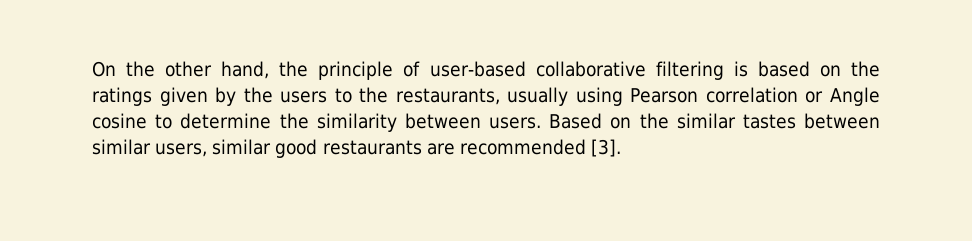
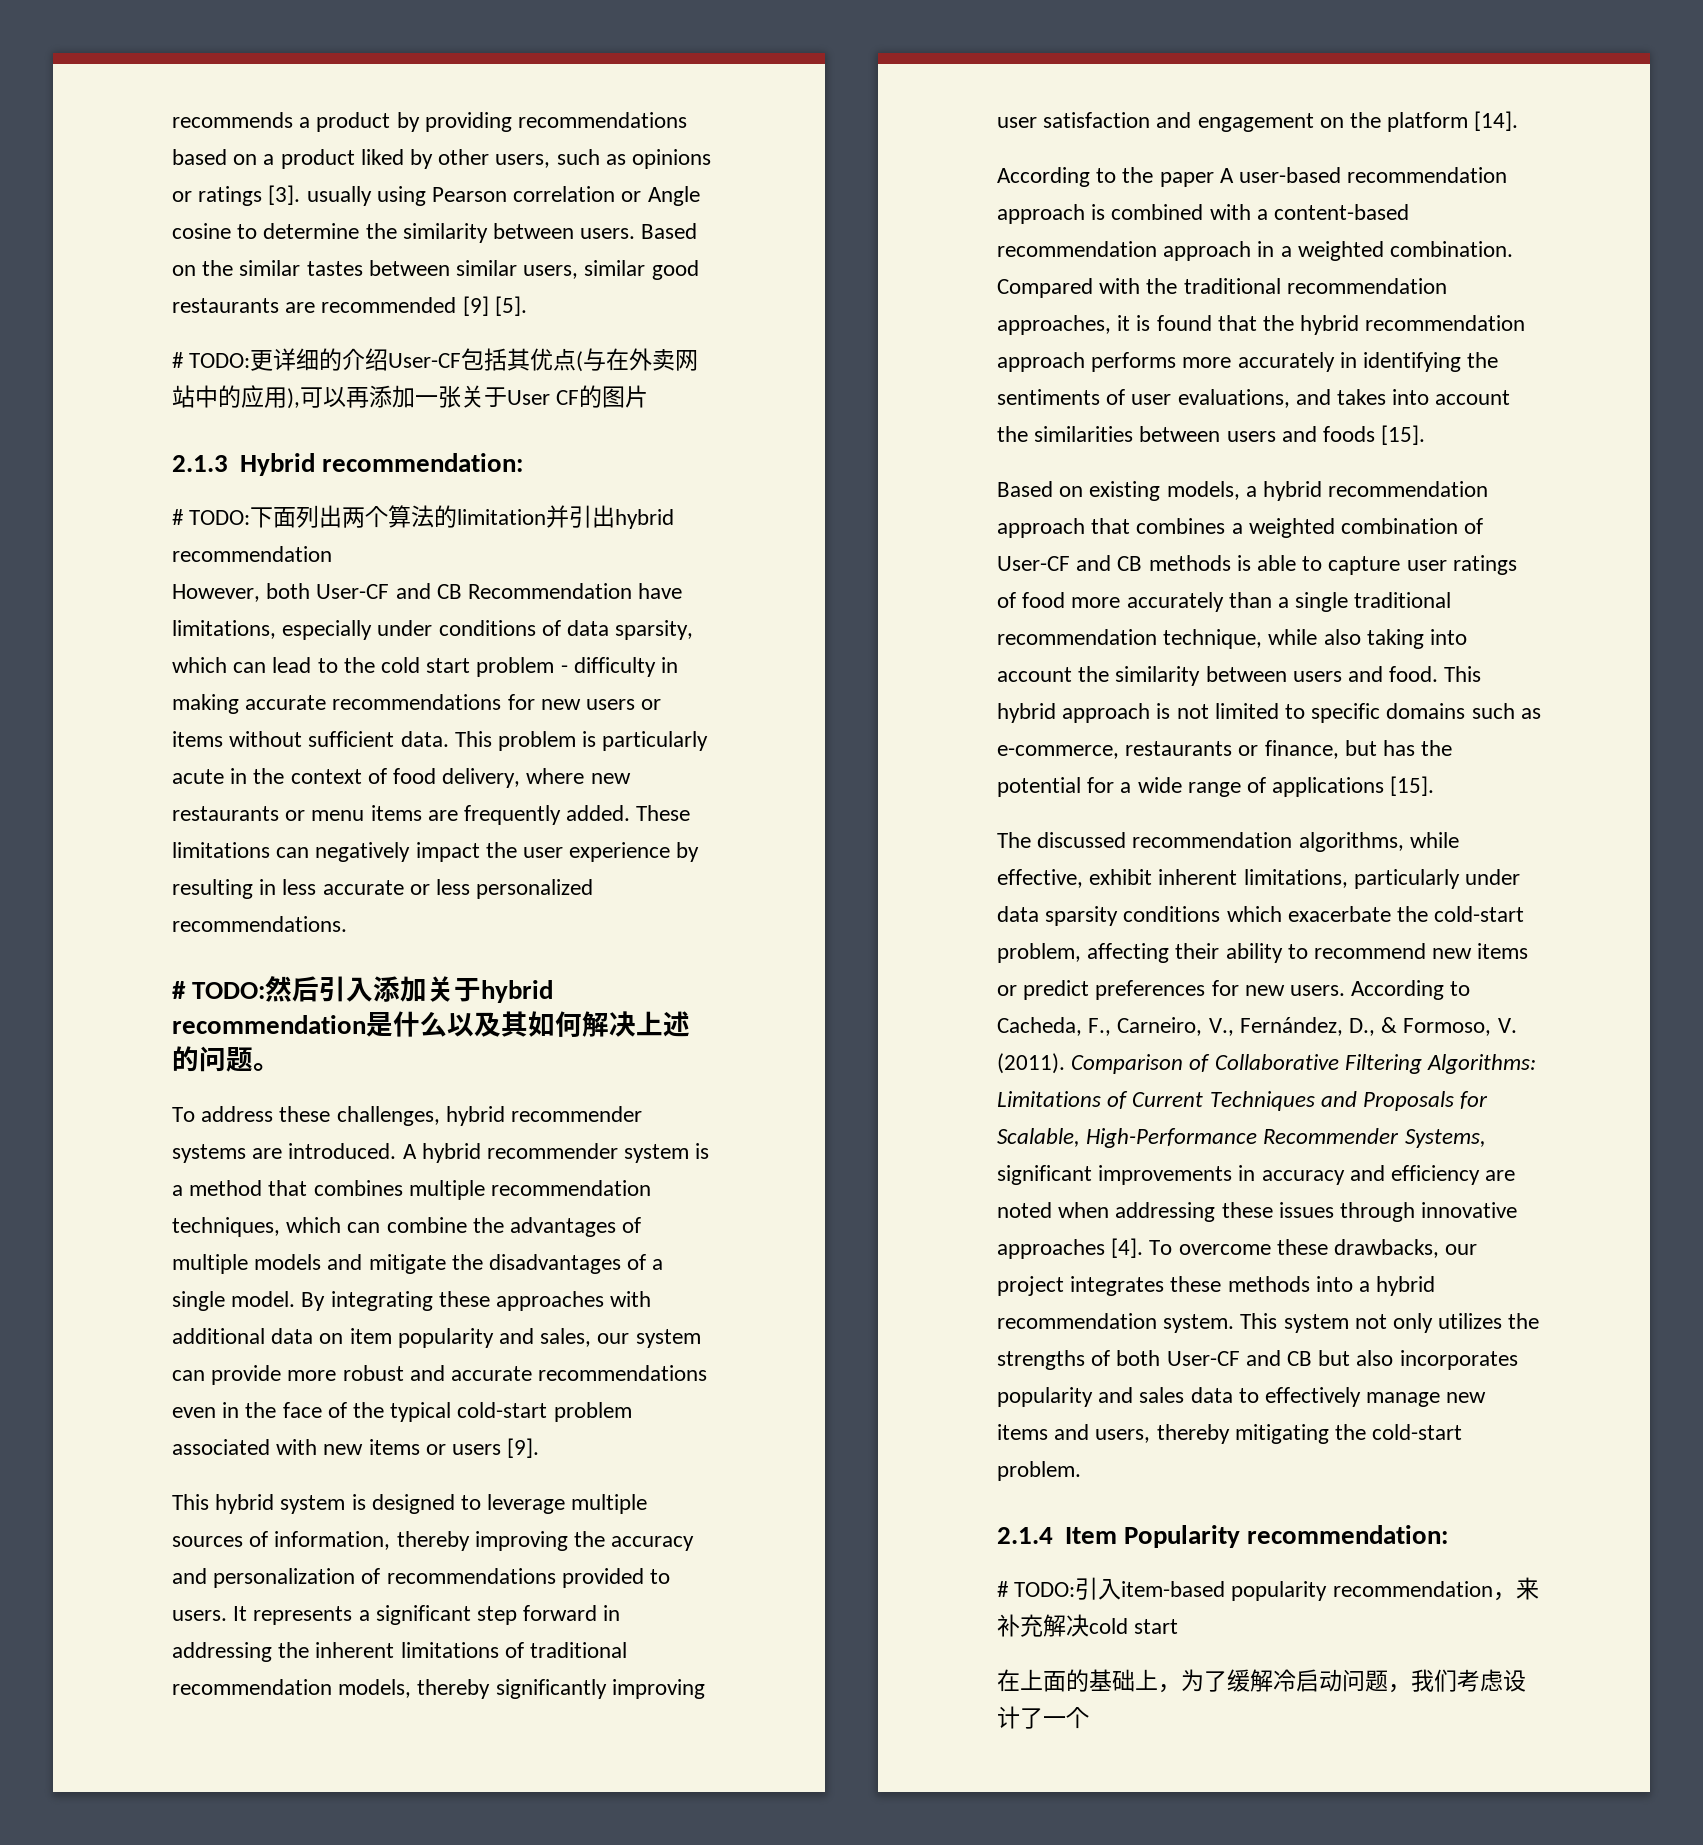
[92,61,880,80] [92,87,500,106] On the other hand, the principle of user-based collaborative filtering is based on the ratings given by the users to the restaurants, -> [172,112,688,132] [172,149,712,169] [172,185,301,206] recommends a product by providing recommendations based on a product liked by other users, such as opinions or ratings [3].
[590,139,621,157] [3]. -> [462,296,527,316] [172,348,699,372] [172,385,649,409] [172,453,523,476] [172,505,675,529] [172,546,332,562] [172,583,683,602] [172,620,694,640] [172,657,679,677] [172,694,662,714] [172,731,709,751] [172,768,631,788] [172,805,691,825] [172,842,700,862] [172,879,594,899] [172,916,347,932] [172,976,554,1003] [172,1011,690,1038] [172,1046,280,1072] [172,1106,643,1126] [172,1143,710,1163] [172,1180,652,1200] [172,1217,642,1237] [172,1254,664,1274] [172,1291,652,1311] [172,1328,701,1348] [172,1365,708,1385] [172,1402,632,1422] [172,1438,540,1458] [172,1494,648,1514] [172,1531,695,1551] [172,1568,671,1588] [172,1605,621,1625] [172,1642,628,1662] [172,1679,705,1699] [997,111,1519,132] [997,167,1508,187] [997,204,1410,224] [997,241,1514,261] [997,278,1447,298] [997,315,1526,335] [997,352,1499,372] [997,389,1511,408] [997,425,1426,445] [997,481,1489,501] [997,518,1484,538] [997,555,1517,575] [997,592,1452,612] [997,629,1468,649] [997,666,1482,686] [997,703,1541,723] [997,740,1453,759] [997,776,1435,797] [997,832,1459,852] [997,869,1521,889] [997,906,1525,926] [997,943,1529,963] [997,980,1471,1000] [997,1017,1517,1036] [997,1053,1537,1074] [997,1091,1489,1111] [997,1128,1486,1148] [997,1165,1516,1185] [997,1202,1518,1222] [997,1238,1478,1259] [997,1276,1436,1296] [997,1313,1540,1333] [997,1350,1518,1370] [997,1387,1487,1407] [997,1424,1463,1444] [997,1461,1081,1481] [997,1525,1448,1548] [997,1577,1539,1601] [997,1614,1179,1637] [997,1669,1526,1693] [997,1706,1089,1729] [9] [5]. // # TODO:更详细的介绍User-CF包括其优点(与在外卖网站中的应用),可以再添加一张关于User CF的图片 // 2.1.3 Hybrid recommendation: // # TODO:下面列出两个算法的limitation并引出hybrid recommendation // However, both User-CF and CB Recommendation have limitations, especially under conditions of data sparsity, which can lead to the cold start problem - difficulty in making accurate recommendations for new users or items without sufficient data. This problem is particularly acute in the context of food delivery, where new restaurants or menu items are frequently added. These limitations can negatively impact the user experience by resulting in less accurate or less personalized recommendations. // # TODO:然后引入添加关于hybrid recommendation是什么以及其如何解决上述的问题。 // To address these challenges, hybrid recommender systems are introduced. A hybrid recommender system is a method that combines multiple recommendation techniques, which can combine the advantages of multiple models and mitigate the disadvantages of a single model. By integrating these approaches with additional data on item popularity and sales, our system can provide more robust and accurate recommendations even in the face of the typical cold-start problem associated with new items or users [9]. // This hybrid system is designed to leverage multiple sources of information, thereby improving the accuracy and personalization of recommendations provided to users. It represents a significant step forward in addressing the inherent limitations of traditional recommendation models, thereby significantly improving user satisfaction and engagement on the platform [14]. // According to the paper A user-based recommendation approach is combined with a content-based recommendation approach in a weighted combination. Compared with the traditional recommendation approaches, it is found that the hybrid recommendation approach performs more accurately in identifying the sentiments of user evaluations, and takes into account the similarities between users and foods [15]. // Based on existing models, a hybrid recommendation approach that combines a weighted combination of User-CF and CB methods is able to capture user ratings of food more accurately than a single traditional recommendation technique, while also taking into account the similarity between users and food. This hybrid approach is not limited to specific domains such as e-commerce, restaurants or finance, but has the potential for a wide range of applications [15]. // The discussed recommendation algorithms, while effective, exhibit inherent limitations, particularly under data sparsity conditions which exacerbate the cold-start problem, affecting their ability to recommend new items or predict preferences for new users. According to Cacheda, F., Carneiro, V., Fernández, D., & Formoso, V. (2011). Comparison of Collaborative Filtering Algorithms: Limitations of Current Techniques and Proposals for Scalable, High-Performance Recommender Systems, significant improvements in accuracy and efficiency are noted when addressing these issues through innovative approaches [4]. To overcome these drawbacks, our project integrates these methods into a hybrid recommendation system. This system not only utilizes the strengths of both User-CF and CB but also incorporates popularity and sales data to effectively manage new items and users, thereby mitigating the cold-start problem. // 2.1.4 Item Popularity recommendation: // # TODO:引入item-based popularity recommendation，来补充解决cold start // 在上面的基础上，为了缓解冷启动问题，我们考虑设计了一个

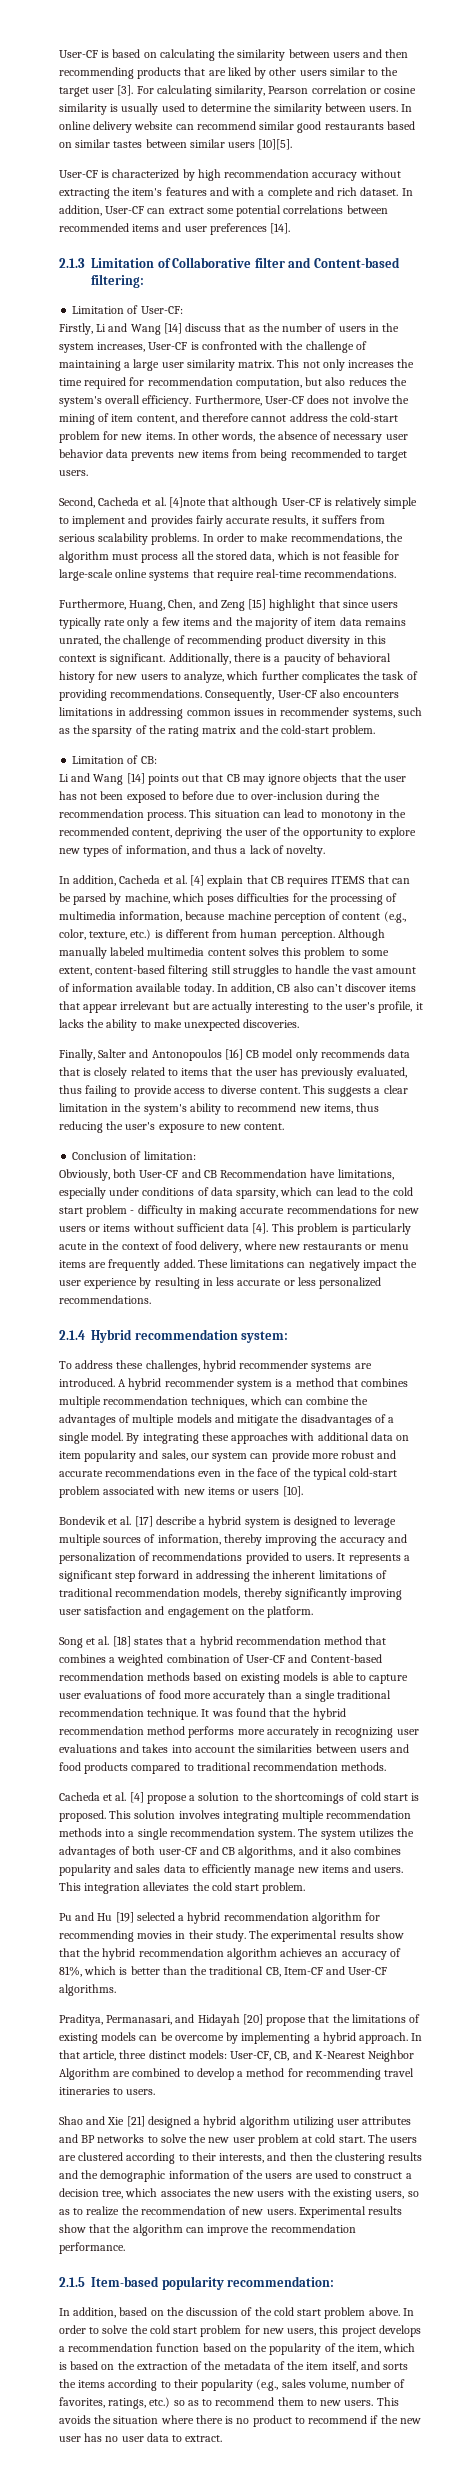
[172,112,688,132] [172,149,712,169] [172,185,700,206] [172,223,231,239] recommends a product by providing recommendations based on a product liked by other users, such as opinions or ratings [3]. usually using Pearson correlation or Angle cosine -> [59,49,409,61] [59,67,399,79] [59,85,417,97] [59,103,185,115] User-CF is based on calculating the similarity between users and then recommending products that are liked by other users similar to the target user [3]. For calculating similarity, Pearson correlation or cosine similarity is usually used
[641,223,698,239] [172,260,699,280] [172,296,527,316] [172,348,699,372] [172,385,649,409] [172,453,523,476] [172,505,675,529] [172,546,332,562] [172,584,260,602] Based on the similar tastes between similar users, similar good restaurants are recommended [9] [5]. // # TODO:更详细的介绍User-CF包括其优点(与在外卖网站中的应用),可以再添加一张关于User CF的图片 // 2.1.3 Hybrid recommendation: // # TODO:下面列出两个算法的limitation并引出hybrid recommendation // However, -> [401,104,413,112] [59,121,415,133] [59,139,293,150] [59,169,401,181] [59,187,413,199] [59,205,388,217] [59,223,291,235] [59,257,400,268] [91,274,144,288] [72,305,183,314] [59,323,400,335] [59,341,367,353] [59,359,415,371] [59,377,407,389] [59,395,409,407] [59,413,399,425] [59,431,408,443] [59,449,408,461] [59,470,88,476] [59,497,418,509] [59,515,386,527] [59,533,403,545] [59,551,399,563] [59,569,397,581] [59,599,399,611] [59,617,406,629] [59,635,386,647] [59,653,392,665] [59,671,418,683] [59,689,400,701] [59,707,422,719] [59,725,376,737] [72,755,157,764] [59,773,407,785] [59,791,381,803] [59,809,407,821] [59,827,417,839] [59,845,326,857] [59,875,410,887] [59,893,398,905] [59,911,406,923] [59,929,385,941] [59,947,389,959] [59,965,417,977] [59,983,417,995] [59,1001,423,1013] [59,1019,300,1031] [59,1049,411,1061] [59,1067,407,1079] [59,1085,408,1097] [59,1103,380,1115] [59,1121,285,1133] [72,1151,196,1160] [59,1169,110,1181] In online delivery website can recommend similar good restaurants based on similar tastes between similar users [10][5]. // User-CF is characterized by high recommendation accuracy without extracting the item's features and with a complete and rich dataset. In addition, User-CF can extract some potential correlations between recommended items and user preferences [14]. // 2.1.3 Limitation of Collaborative filter and Content-based filtering: // Limitation of User-CF: // Firstly, Li and Wang [14] discuss that as the number of users in the system increases, User-CF is confronted with the challenge of maintaining a large user similarity matrix. This not only increases the time required for recommendation computation, but also reduces the system's overall efficiency. Furthermore, User-CF does not involve the mining of item content, and therefore cannot address the cold-start problem for new items. In other words, the absence of necessary user behavior data prevents new items from being recommended to target users. // Second, Cacheda et al. [4]note that although User-CF is relatively simple to implement and provides fairly accurate results, it suffers from serious scalability problems. In order to make recommendations, the algorithm must process all the stored data, which is not feasible for large-scale online systems that require real-time recommendations. // Furthermore, Huang, Chen, and Zeng [15] highlight that since users typically rate only a few items and the majority of item data remains unrated, the challenge of recommending product diversity in this context is significant. Additionally, there is a paucity of behavioral history for new users to analyze, which further complicates the task of providing recommendations. Consequently, User-CF also encounters limitations in addressing common issues in recommender systems, such as the sparsity of the rating matrix and the cold-start problem. // Limitation of CB: // Li and Wang [14] points out that CB may ignore objects that the user has not been exposed to before due to over-inclusion during the recommendation process. This situation can lead to monotony in the recommended content, depriving the user of the opportunity to explore new types of information, and thus a lack of novelty. // In addition, Cacheda et al. [4] explain that CB requires ITEMS that can be parsed by machine, which poses difficulties for the processing of multimedia information, because machine perception of content (e.g., color, texture, etc.) is different from human perception. Although manually labeled multimedia content solves this problem to some extent, content-based filtering still struggles to handle the vast amount of information available today. In addition, CB also can’t discover items that appear irrelevant but are actually interesting to the user's profile, it lacks the ability to make unexpected discoveries. // Finally, Salter and Antonopoulos [16] CB model only recommends data that is closely related to items that the user has previously evaluated, thus failing to provide access to diverse content. This suggests a clear limitation in the system's ability to recommend new items, thus reducing the user's exposure to new content. // Conclusion of limitation: // Obviously,
[400,731,449,747] data. -> [227,1223,269,1234] data [4].
[172,976,554,1003] [172,1011,690,1038] [172,1046,280,1072] # TODO:然后引入添加关于hybrid recommendation是什么以及其如何解决上述的问题。 -> [59,1329,289,1343] 2.1.4 Hybrid recommendation system:
[507,1438,540,1458] [172,1494,209,1510] [9]. // This -> [282,1486,303,1497] [59,1516,206,1527] [10]. // Bondevik et al. [17] describe a
[1387,111,1519,132] [997,167,1508,187] [997,204,1410,224] [997,241,1514,261] [997,278,1447,298] [997,315,1151,335] platform [14]. // According to the paper A user-based recommendation approach is combined with a content-based recommendation approach in a weighted combination. Compared with the traditional recommendation approaches, it is -> [267,1606,314,1618] [59,1636,387,1648] [59,1654,382,1666] [59,1672,409,1684] [59,1690,392,1702] [59,1708,233,1720] platform. // Song et al. [18] states that a hybrid recommendation method that combines a weighted combination of User-CF and Content-based recommendation methods based on existing models is able to capture user evaluations of food more accurately than a single traditional recommendation technique. It was
[997,352,1085,372] approach -> [147,1726,186,1735] method
[1363,352,1499,372] [997,389,1290,408] identifying the sentiments of user evaluations, -> [335,1727,419,1738] [59,1744,117,1753] recognizing user evaluations
[1323,425,1426,445] [997,481,1489,501] [997,518,1484,538] [997,555,1517,575] [997,592,1452,612] [997,629,1468,649] [997,666,1482,686] [997,703,1541,723] [997,740,1453,759] [997,776,1435,797] [997,832,1459,852] [997,869,1521,889] [997,906,1525,926] [997,943,1529,963] [997,980,1471,1000] [997,1017,1517,1036] [997,1053,1537,1074] [997,1091,1489,1111] [997,1128,1486,1148] [997,1165,1516,1185] [997,1202,1518,1222] [997,1238,1478,1259] [997,1276,1222,1296] foods [15]. // Based on existing models, a hybrid recommendation approach that combines a weighted combination of User-CF and CB methods is able to capture user ratings of food more accurately than a single traditional recommendation technique, while also taking into account the similarity between users and food. This hybrid approach is not limited to specific domains such as e-commerce, restaurants or finance, but has the potential for a wide range of applications [15]. // The discussed recommendation algorithms, while effective, exhibit inherent limitations, particularly under data sparsity conditions which exacerbate the cold-start problem, affecting their ability to recommend new items or predict preferences for new users. According to Cacheda, F., Carneiro, V., Fernández, D., & Formoso, V. (2011). Comparison of Collaborative Filtering Algorithms: Limitations of Current Techniques and Proposals for Scalable, High-Performance Recommender Systems, significant improvements in accuracy and efficiency are noted when addressing these issues through innovative approaches [4]. To overcome these drawbacks, our project integrates these -> [59,1762,387,1774] [59,1792,420,1804] [59,1810,412,1822] food products compared to traditional recommendation methods. // Cacheda et al. [4] propose a solution to the shortcomings of cold start is proposed. This solution involves integrating multiple recommendation
[1376,1276,1436,1296] hybrid -> [137,1828,168,1840] single
[1240,1313,1434,1333] This system not only -> [298,1828,356,1840] The system
[997,1350,1085,1370] strengths -> [59,1846,116,1858] advantages
[1166,1350,1518,1370] User-CF and CB but also incorporates -> [158,1846,402,1858] user-CF and CB algorithms, and it also combines
[1265,1387,1362,1407] effectively -> [202,1864,252,1876] efficiently
[1095,1424,1463,1444] [997,1461,1081,1481] [997,1525,1448,1548] [997,1577,1539,1601] [997,1614,1179,1637] [997,1669,1526,1693] [997,1706,1089,1729] users, thereby mitigating the cold-start problem. // 2.1.4 Item Popularity recommendation: // # TODO:引入item-based popularity recommendation，来补充解决cold start // 在上面的基础上，为了缓解冷启动问题，我们考虑设计了一个 -> [374,1867,404,1873] [59,1882,306,1894] [59,1912,381,1924] [59,1930,404,1942] [59,1948,401,1960] [59,1966,388,1977] [59,1984,116,1996] [59,2014,421,2026] [59,2032,423,2044] [59,2050,415,2062] [59,2068,415,2080] [59,2087,156,2095] [59,2116,412,2128] [59,2134,418,2146] [59,2152,423,2164] [59,2170,412,2182] [59,2188,419,2200] [59,2206,403,2218] [59,2224,356,2236] [59,2242,125,2254] [59,2276,335,2290] [59,2307,414,2319] [59,2325,421,2337] [59,2343,416,2355] [59,2361,409,2372] [59,2379,406,2391] [59,2397,399,2409] [59,2415,421,2427] [59,2433,223,2442] users. This integration alleviates the cold start problem. // Pu and Hu [19] selected a hybrid recommendation algorithm for recommending movies in their study. The experimental results show that the hybrid recommendation algorithm achieves an accuracy of 81%, which is better than the traditional CB, Item-CF and User-CF algorithms. // Praditya, Permanasari, and Hidayah [20] propose that the limitations of existing models can be overcome by implementing a hybrid approach. In that article, three distinct models: User-CF, CB, and K-Nearest Neighbor Algorithm are combined to develop a method for recommending travel itineraries to users. // Shao and Xie [21] designed a hybrid algorithm utilizing user attributes and BP networks to solve the new user problem at cold start. The users are clustered according to their interests, and then the clustering results and the demographic information of the users are used to construct a decision tree, which associates the new users with the existing users, so as to realize the recommendation of new users. Experimental results show that the algorithm can improve the recommendation performance. // 2.1.5 Item-based popularity recommendation: // In addition, based on the discussion of the cold start problem above. In order to solve the cold start problem for new users, this project develops a recommendation function based on the popularity of the item, which is based on the extraction of the metadata of the item itself, and sorts the items according to their popularity (e.g., sales volume, number of favorites, ratings, etc.) so as to recommend them to new users. This avoids the situation where there is no product to recommend if the new user has no user data to extract.

